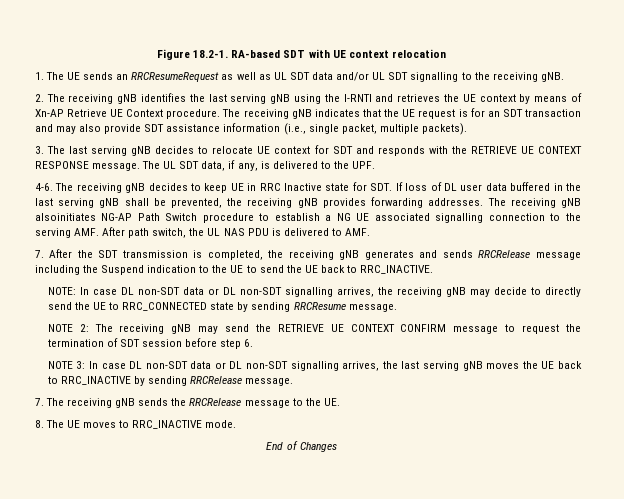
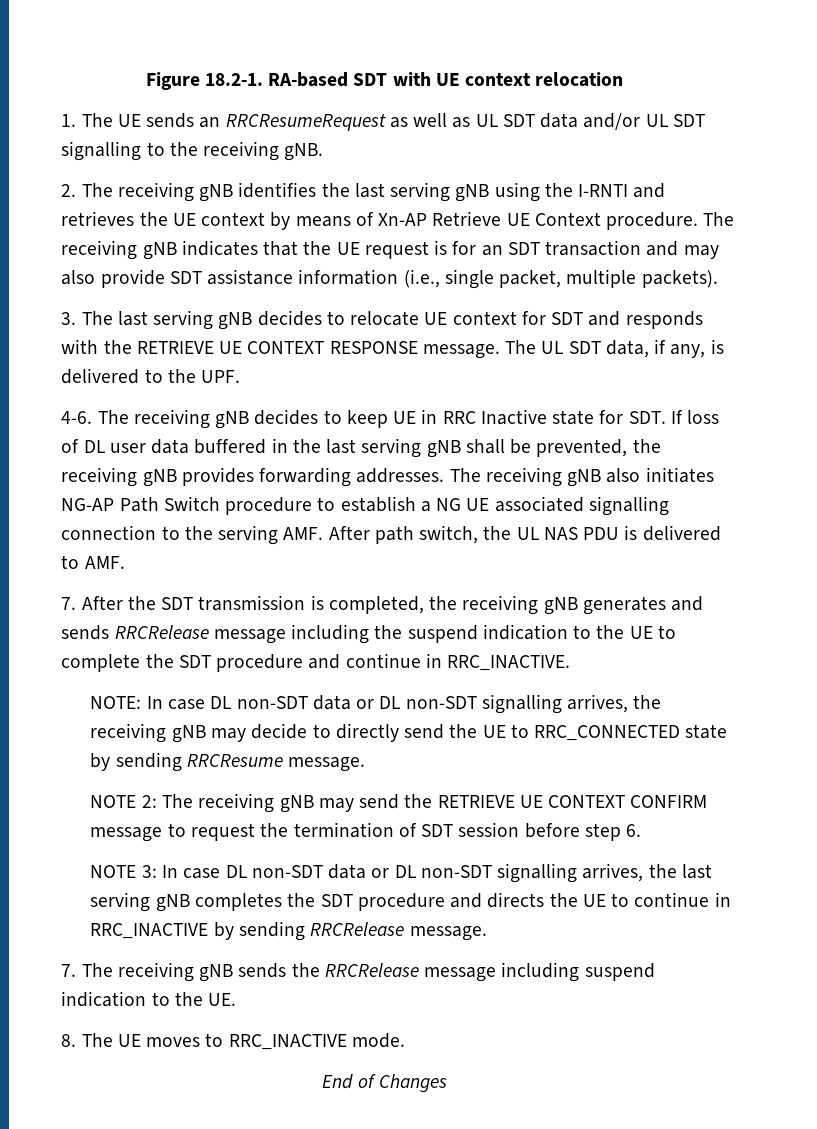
[34,213,96,221] alsoinitiates -> [606,467,714,483] also initiates
[101,265,145,275] Suspend -> [407,625,478,643] suspend
[259,265,358,273] send the UE back to -> [61,653,442,672] complete the SDT procedure and continue in
[486,361,582,369] [47,376,58,384] moves the UE back to -> [195,892,731,911] completes the SDT procedure and directs the UE to continue in
(290, 404) none -> [501,962,655,982] [61,991,147,1007] including suspend indication

